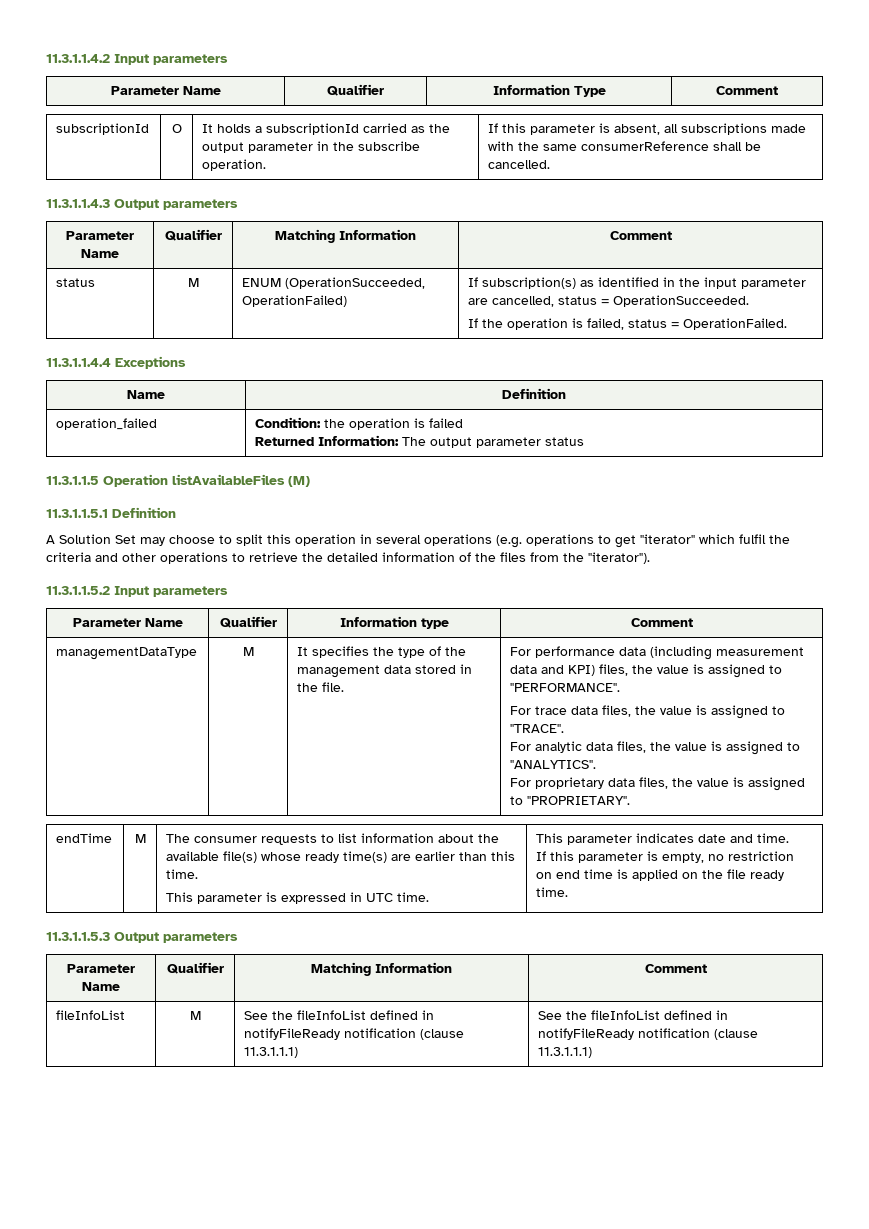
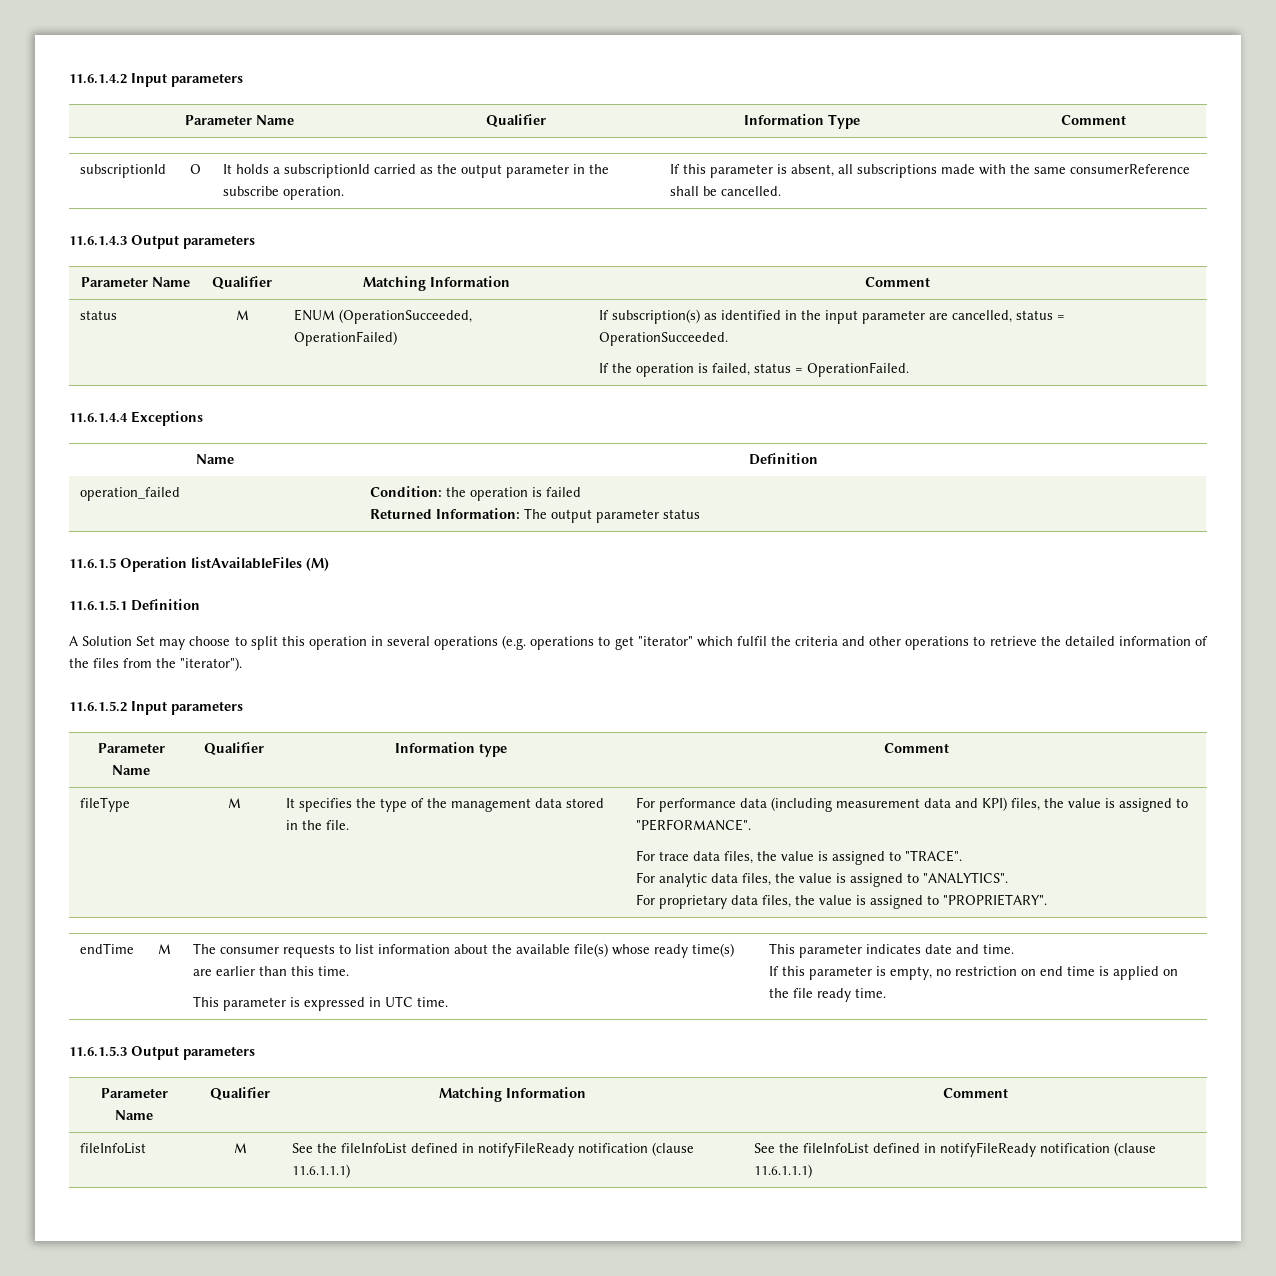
[46,54,110,63] 11.3.1.1.4.2 -> [69,74,127,84] 11.6.1.4.2
[46,199,110,208] 11.3.1.1.4.3 -> [69,236,127,246] 11.6.1.4.3
[46,358,111,367] 11.3.1.1.4.4 -> [69,413,128,423] 11.6.1.4.4
[46,476,99,485] 11.3.1.1.5 -> [69,558,116,569] 11.6.1.5
[46,509,108,518] 11.3.1.1.5.1 -> [69,600,127,611] 11.6.1.5.1
[46,586,110,595] 11.3.1.1.5.2 -> [69,701,127,712] 11.6.1.5.2
[56,647,198,660] managementDataType -> [80,797,131,812] fileType
[46,932,110,941] 11.3.1.1.5.3 -> [69,1046,127,1057] 11.6.1.5.3
[244,1047,299,1058] [538,1010,729,1020] [538,1028,759,1040] [538,1047,593,1058] 11.3.1.1.1) | See the fileInfoList defined in notifyFileReady notification (clause 11.3.1.1.1) -> [292,1164,351,1178] [754,1142,1157,1157] [754,1164,813,1178] 11.6.1.1.1) | See the fileInfoList defined in notifyFileReady notification (clause 11.6.1.1.1)

